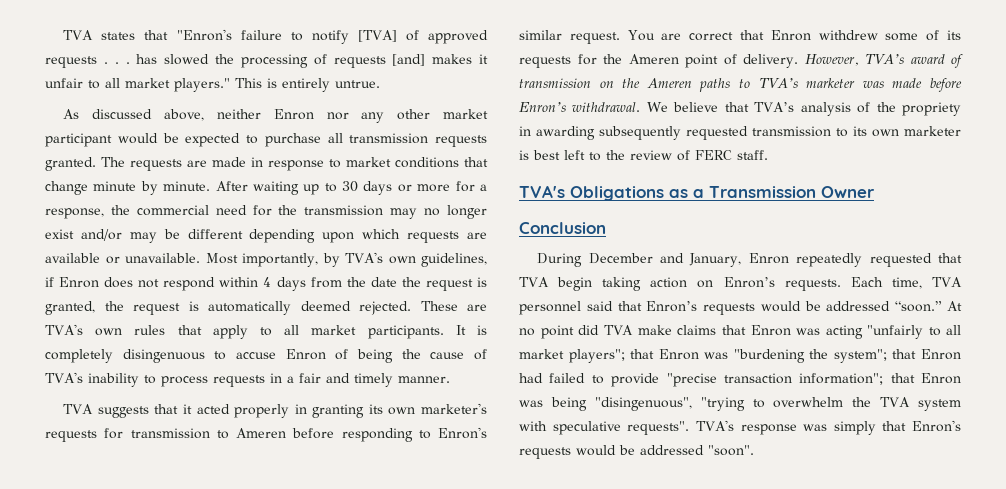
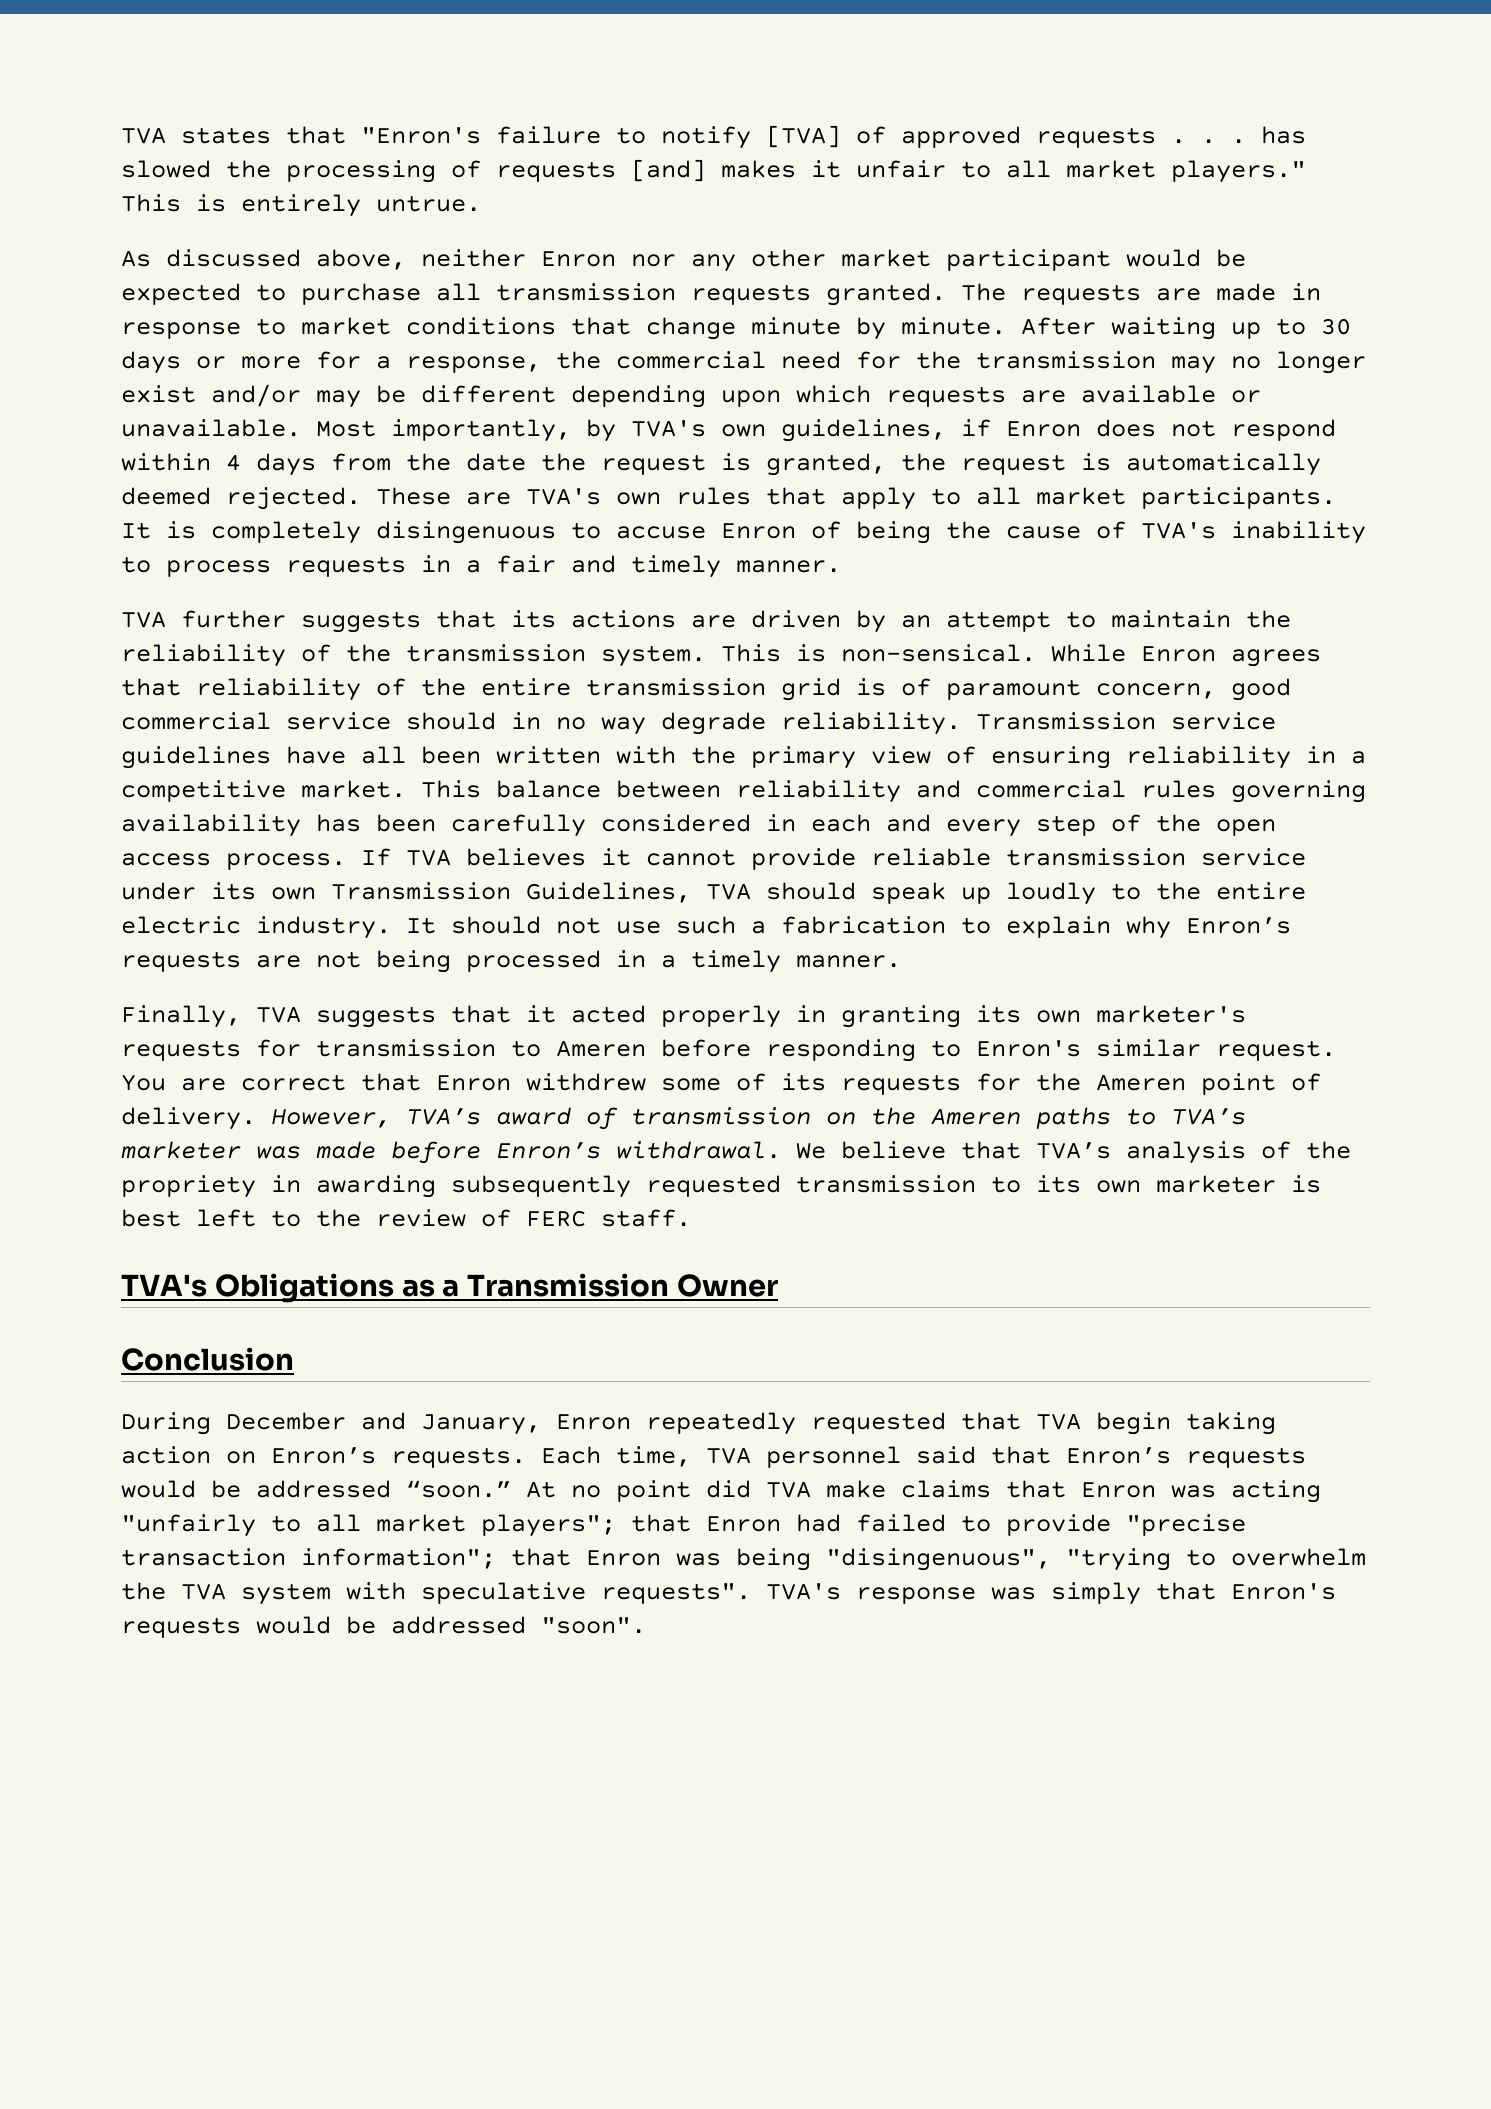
(94, 409) none -> [181,610,1291,633] [121,644,1321,667] [121,678,1291,701] [121,712,1276,735] [121,746,1366,769] [121,780,1366,803] [121,814,1276,837] [121,848,1306,870] [121,882,1306,905] [121,916,1291,939] [121,950,901,973] [121,1005,301,1028] further suggests that its actions are driven by an attempt to maintain the reliability of the transmission system. This is non-sensical. While Enron agrees that reliability of the entire transmission grid is of paramount concern, good commercial service should in no way degrade reliability. Transmission service guidelines have all been written with the primary view of ensuring reliability in a competitive market. This balance between reliability and commercial rules governing availability has been carefully considered in each and every step of the open access process. If TVA believes it cannot provide reliable transmission service under its own Transmission Guidelines, TVA should speak up loudly to the entire electric industry. It should not use such a fabrication to explain why Enron’s requests are not being processed in a timely manner. // Finally, TVA
[704,349,961,363] was "burdening the system"; that Enron -> (781, 1524) none

